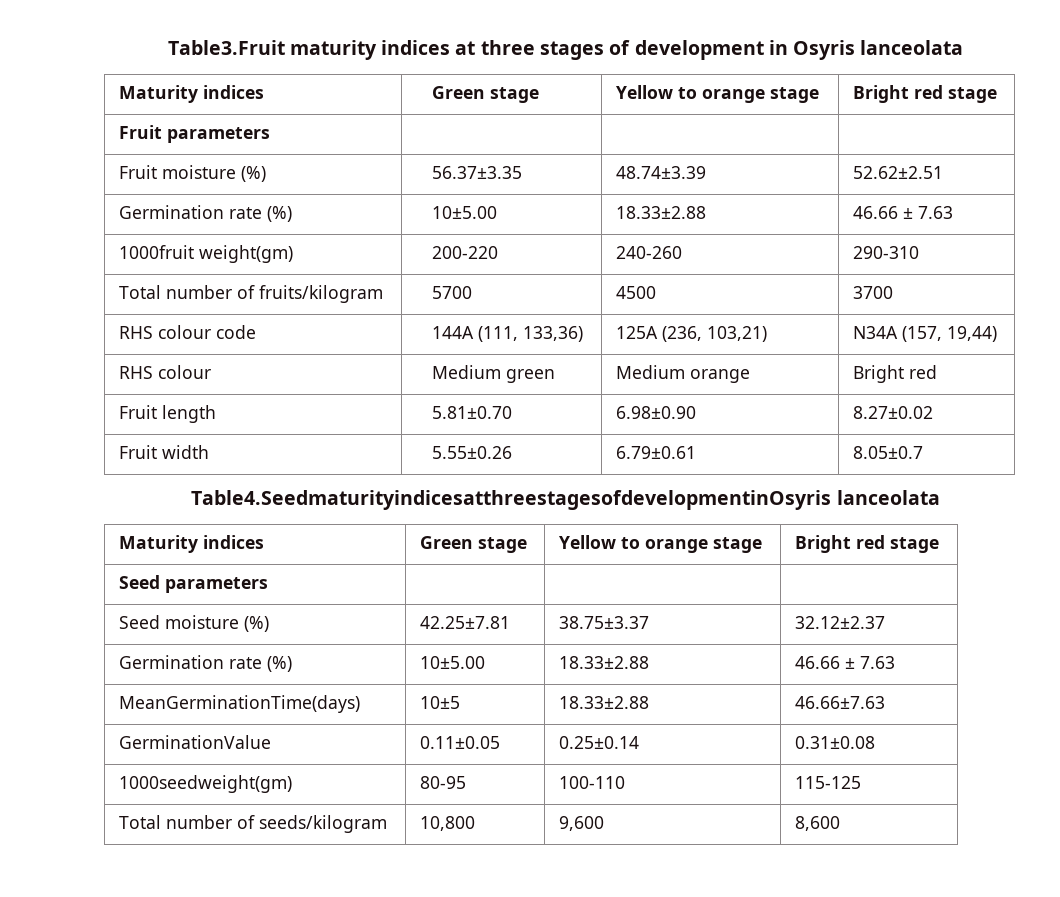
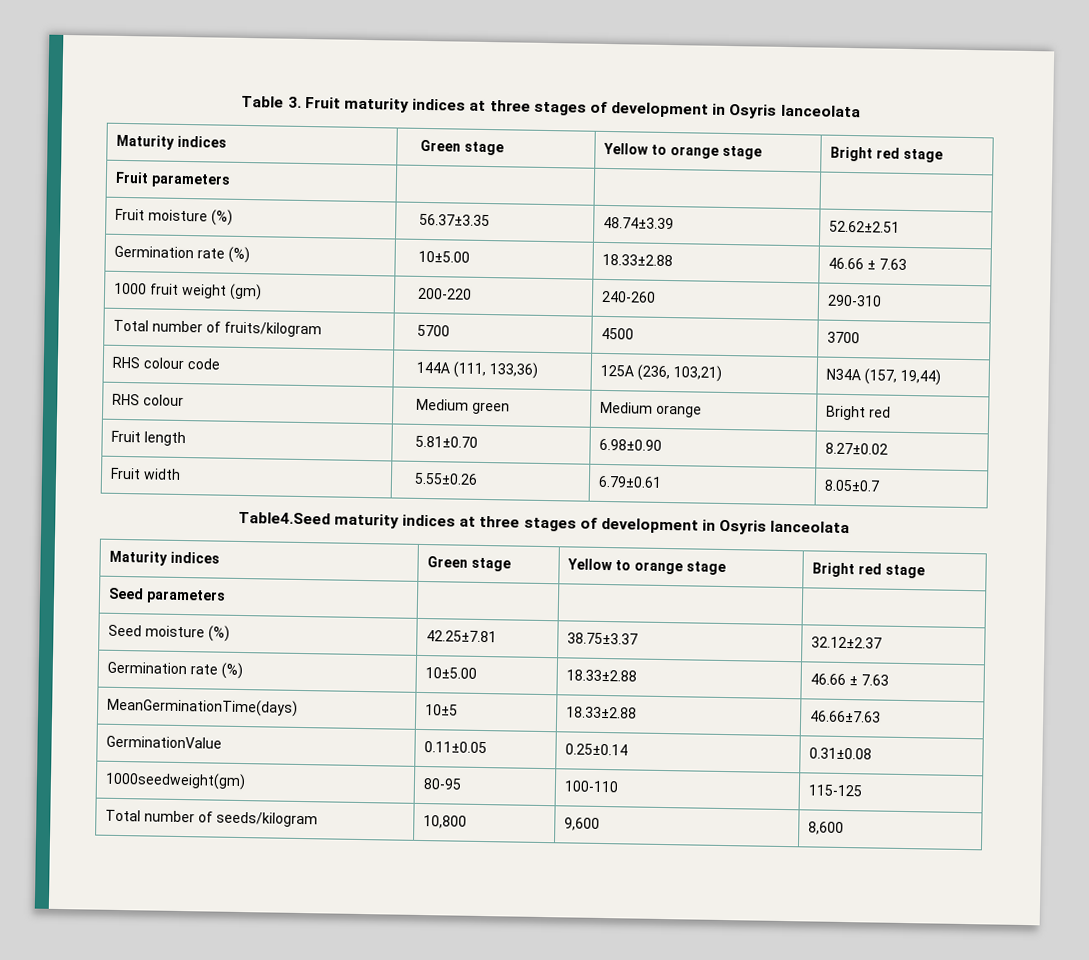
[167,40,285,55] Table3.Fruit -> [241,95,341,109] Table 3. Fruit
[118,245,293,263] 1000fruit weight(gm) -> [114,282,262,301] 1000 fruit weight (gm)
[191,490,832,510] Table4.SeedmaturityindicesatthreestagesofdevelopmentinOsyris -> [237,511,768,535] Table4.Seed maturity indices at three stages of development in Osyris

